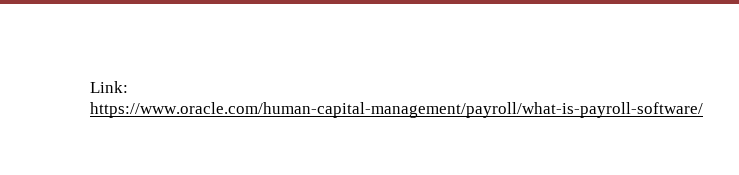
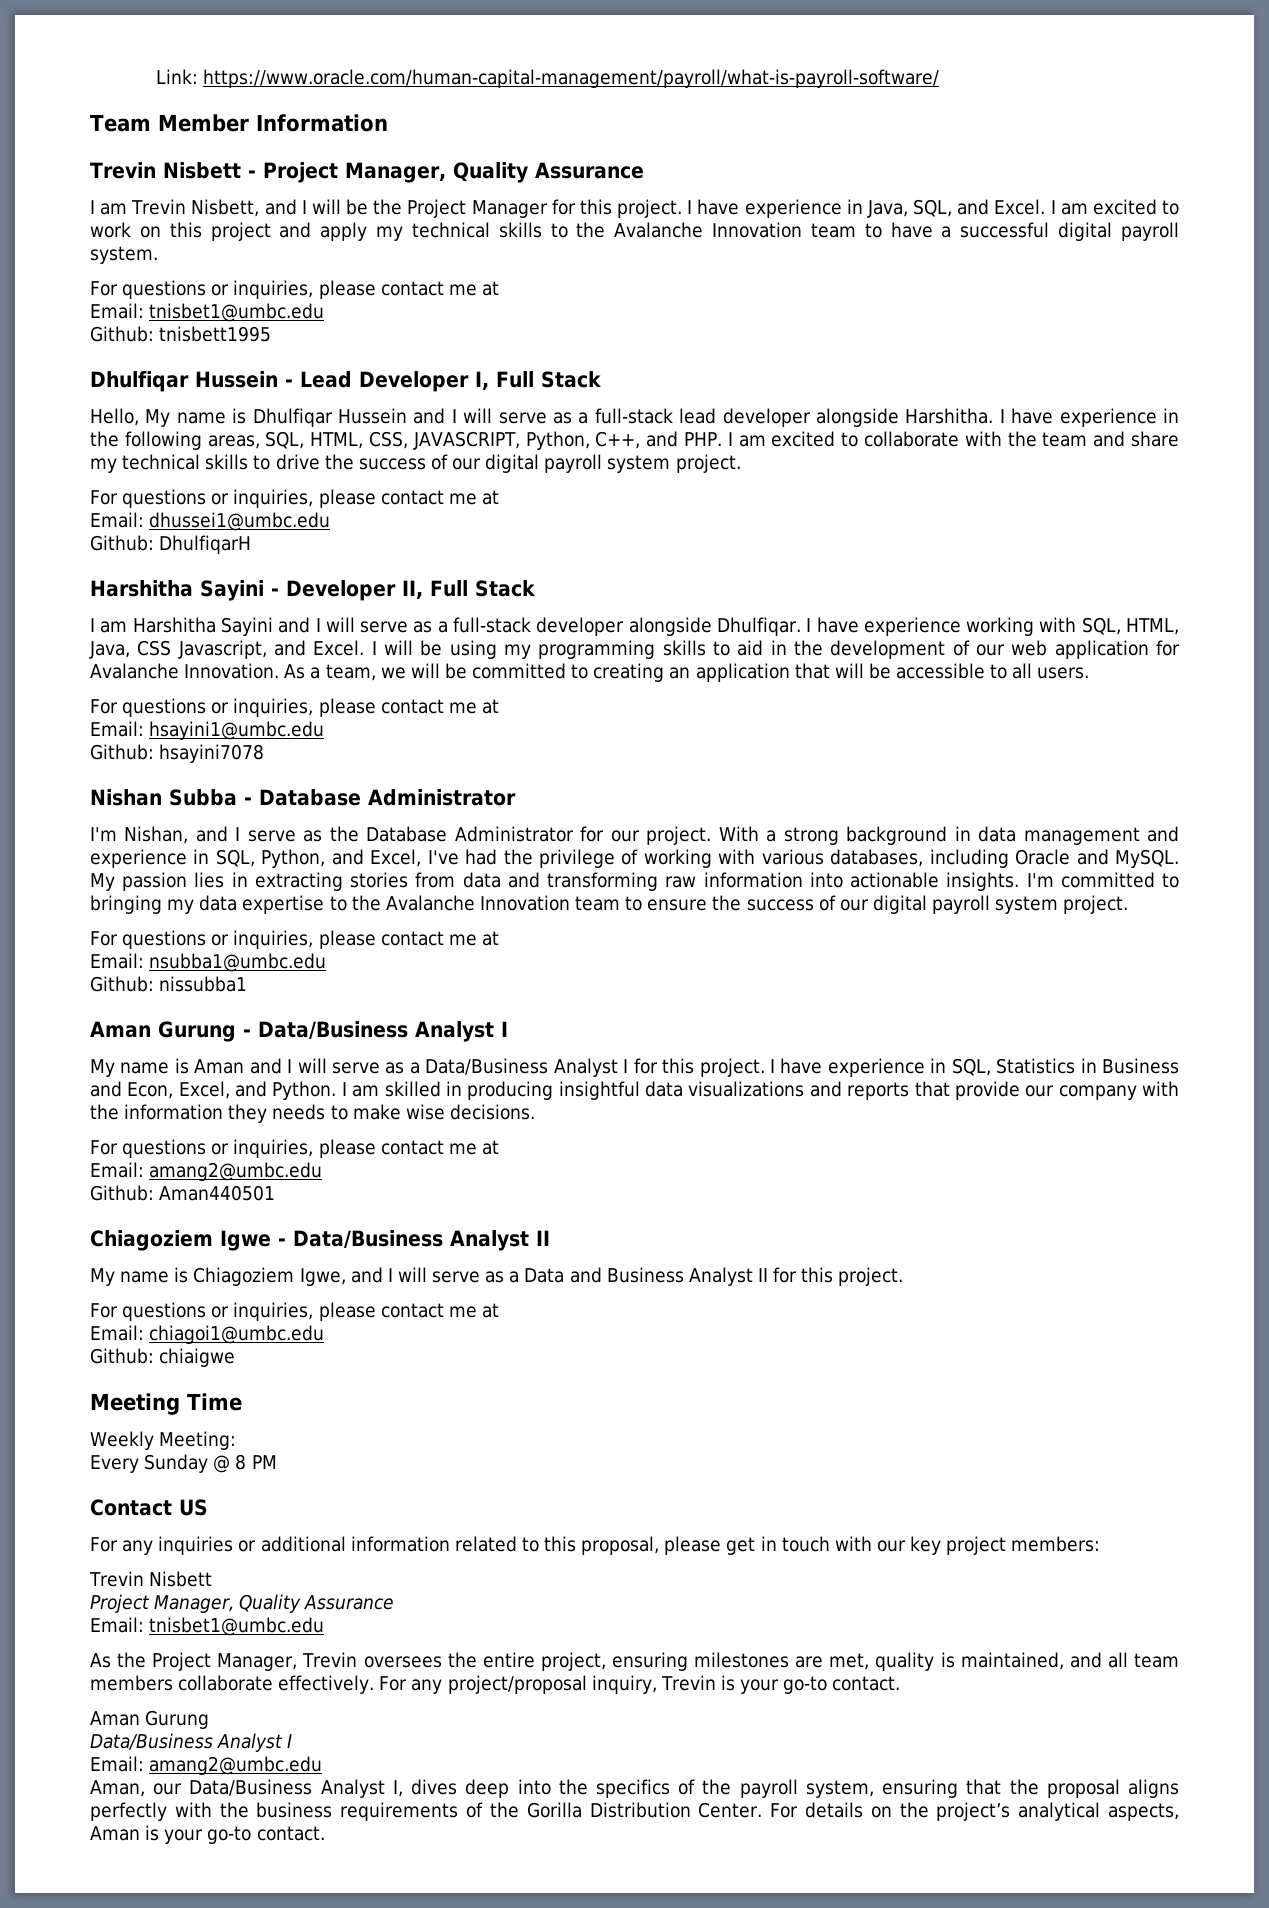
(704, 110) none -> [90,114,388,132] [90,162,644,183] [90,199,1179,218] [90,222,1180,241] [90,246,158,264] [90,280,499,299] [90,303,325,322] [90,326,272,342] [90,371,601,392] [90,408,1179,427] [90,431,1180,450] [90,454,741,473] [90,489,499,508] [90,512,331,531] [90,535,252,554] [90,580,535,601] [90,617,1179,636] [89,640,1181,659] [90,663,1090,682] [90,698,499,717] [90,721,325,740] [90,744,265,763] [90,789,516,806] [90,826,1180,845] [90,849,1180,868] [90,872,1180,891] [90,895,1129,914] [90,930,499,949] [90,953,327,972] [90,976,248,992] [90,1021,508,1042] [90,1058,1179,1077] [90,1081,1179,1100] [90,1104,535,1123] [90,1139,499,1158] [90,1162,323,1181] [90,1185,276,1201] [90,1230,550,1251] [90,1267,904,1286] [90,1302,499,1321] [90,1325,325,1344] [90,1348,236,1367] [90,1393,242,1415] [90,1431,237,1450] [90,1454,277,1473] [90,1499,208,1516] [90,1536,1101,1555] [89,1571,213,1587] [90,1594,395,1613] [90,1617,325,1636] [90,1652,1179,1671] [90,1675,901,1694] [90,1710,210,1729] [90,1733,293,1752] [90,1756,323,1775] [90,1779,1179,1798] [90,1802,1179,1821] [90,1825,325,1844] // Team Member Information // Trevin Nisbett - Project Manager, Quality Assurance // I am Trevin Nisbett, and I will be the Project Manager for this project. I have experience in Java, SQL, and Excel. I am excited to work on this project and apply my technical skills to the Avalanche Innovation team to have a successful digital payroll system. // For questions or inquiries, please contact me at // Email: tnisbet1@umbc.edu // Github: tnisbett1995 // Dhulfiqar Hussein - Lead Developer I, Full Stack // Hello, My name is Dhulfiqar Hussein and I will serve as a full-stack lead developer alongside Harshitha. I have experience in the following areas, SQL, HTML, CSS, JAVASCRIPT, Python, C++, and PHP. I am excited to collaborate with the team and share my technical skills to drive the success of our digital payroll system project. // For questions or inquiries, please contact me at // Email: dhussei1@umbc.edu // Github: DhulfiqarH // Harshitha Sayini - Developer II, Full Stack // I am Harshitha Sayini and I will serve as a full-stack developer alongside Dhulfiqar. I have experience working with SQL, HTML, Java, CSS Javascript, and Excel. I will be using my programming skills to aid in the development of our web application for Avalanche Innovation. As a team, we will be committed to creating an application that will be accessible to all users. // For questions or inquiries, please contact me at // Email: hsayini1@umbc.edu // Github: hsayini7078 // Nishan Subba - Database Administrator // I'm Nishan, and I serve as the Database Administrator for our project. With a strong background in data management and experience in SQL, Python, and Excel, I've had the privilege of working with various databases, including Oracle and MySQL. My passion lies in extracting stories from data and transforming raw information into actionable insights. I'm committed to bringing my data expertise to the Avalanche Innovation team to ensure the success of our digital payroll system project. // For questions or inquiries, please contact me at // Email: nsubba1@umbc.edu // Github: nissubba1 // Aman Gurung - Data/Business Analyst I // My name is Aman and I will serve as a Data/Business Analyst I for this project. I have experience in SQL, Statistics in Business and Econ, Excel, and Python. I am skilled in producing insightful data visualizations and reports that provide our company with the information they needs to make wise decisions. // For questions or inquiries, please contact me at // Email: amang2@umbc.edu // Github: Aman440501 // Chiagoziem Igwe - Data/Business Analyst II // My name is Chiagoziem Igwe, and I will serve as a Data and Business Analyst II for this project. // For questions or inquiries, please contact me at // Email: chiagoi1@umbc.edu // Github: chiaigwe // Meeting Time // Weekly Meeting: // Every Sunday @ 8 PM // Contact US // For any inquiries or additional information related to this proposal, please get in touch with our key project members: // Trevin Nisbett // Project Manager, Quality Assurance // Email: tnisbet1@umbc.edu // As the Project Manager, Trevin oversees the entire project, ensuring milestones are met, quality is maintained, and all team members collaborate effectively. For any project/proposal inquiry, Trevin is your go-to contact. // Aman Gurung // Data/Business Analyst I // Email: amang2@umbc.edu // Aman, our Data/Business Analyst I, dives deep into the specifics of the payroll system, ensuring that the proposal aligns perfectly with the business requirements of the Gorilla Distribution Center. For details on the project’s analytical aspects, Aman is your go-to contact.

